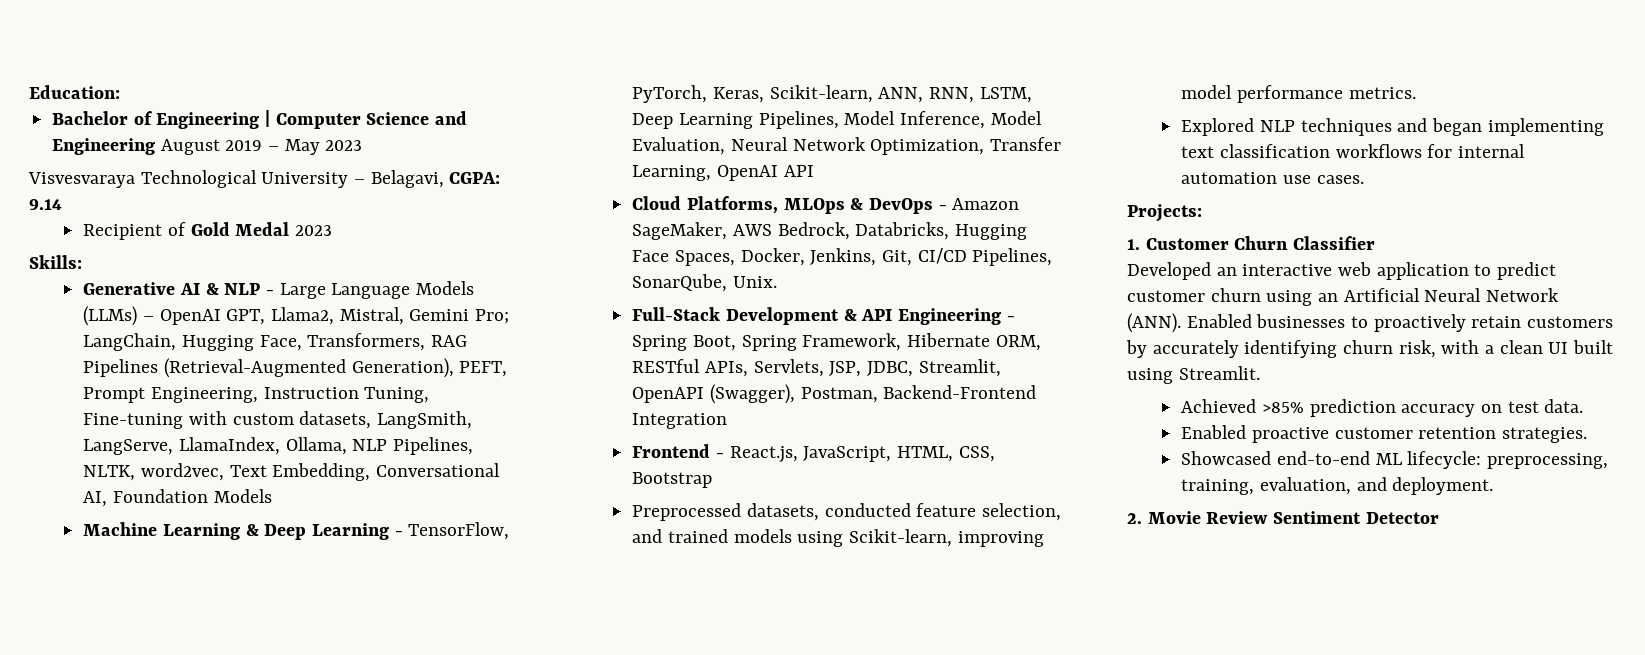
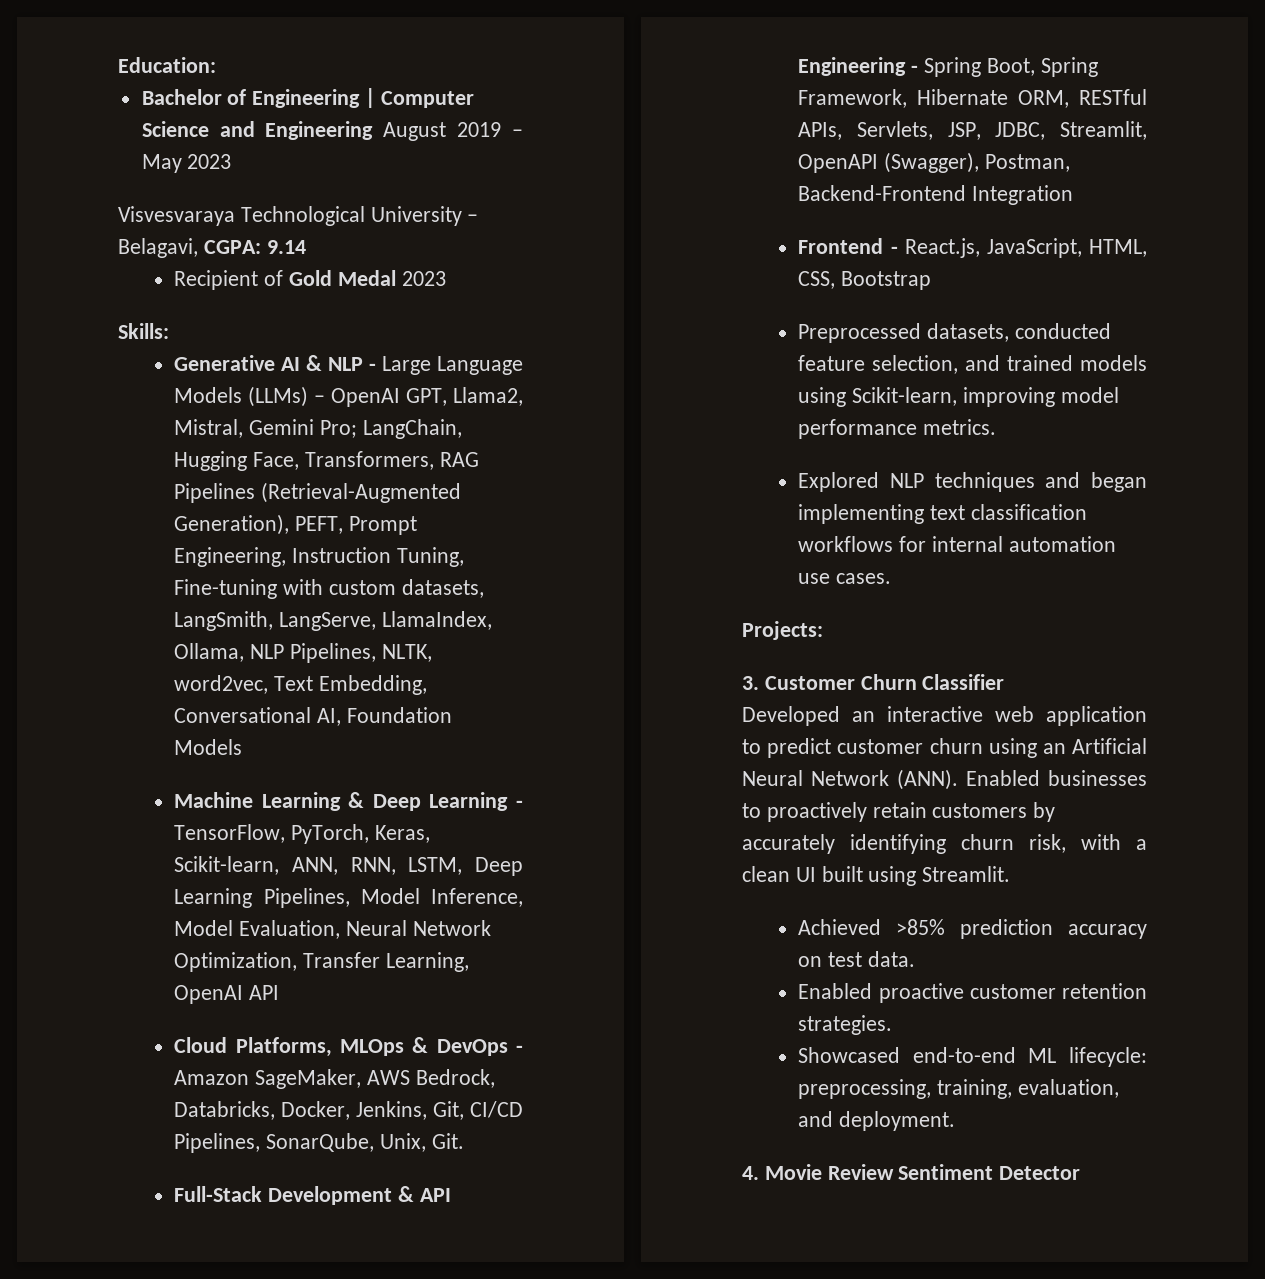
[954,224,1027,240] [632,250,735,266] Hugging Face Spaces, -> (276, 1110) none
[732,276,777,288] Unix. -> [380,1133,464,1152] Unix, Git.
[1127,239,1140,250] 1. -> [742,676,759,690] 3.
[1127,513,1142,524] 2. -> [742,1166,759,1180] 4.

